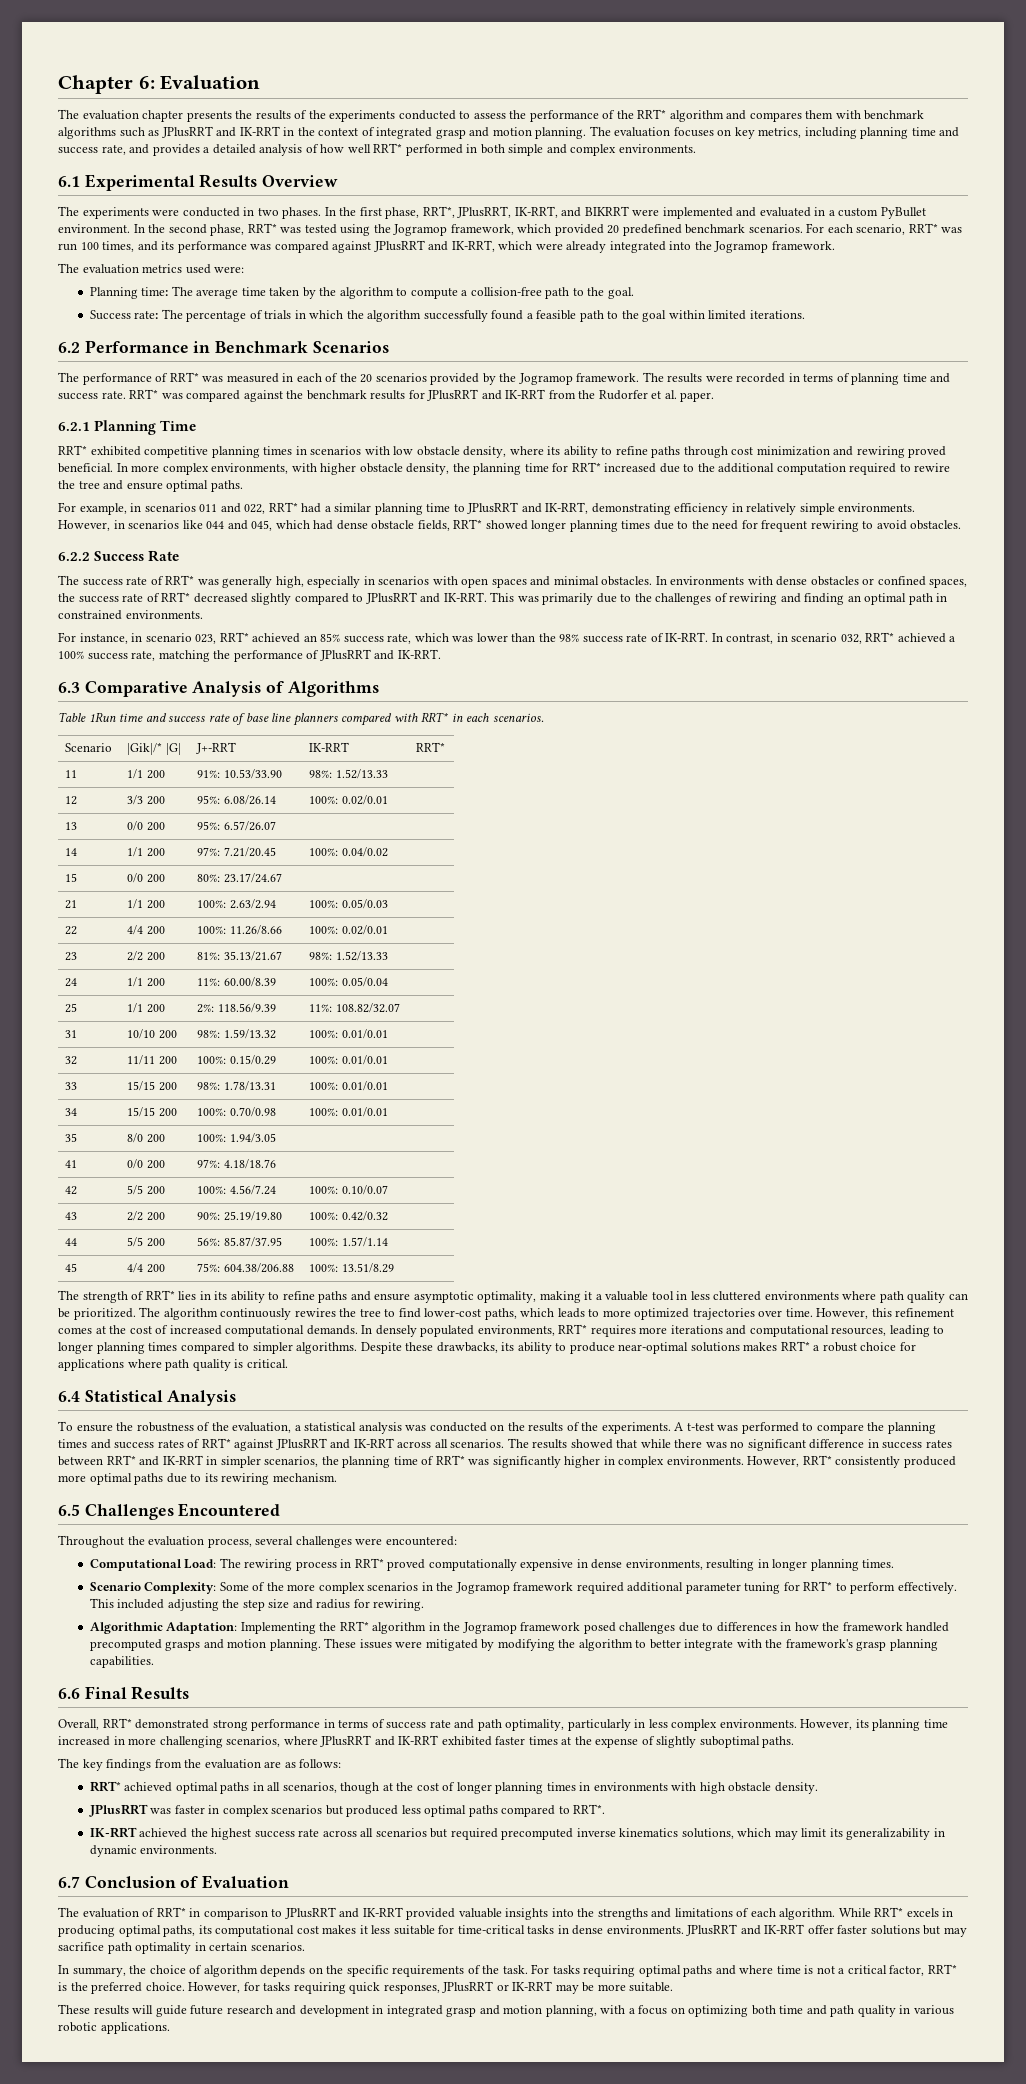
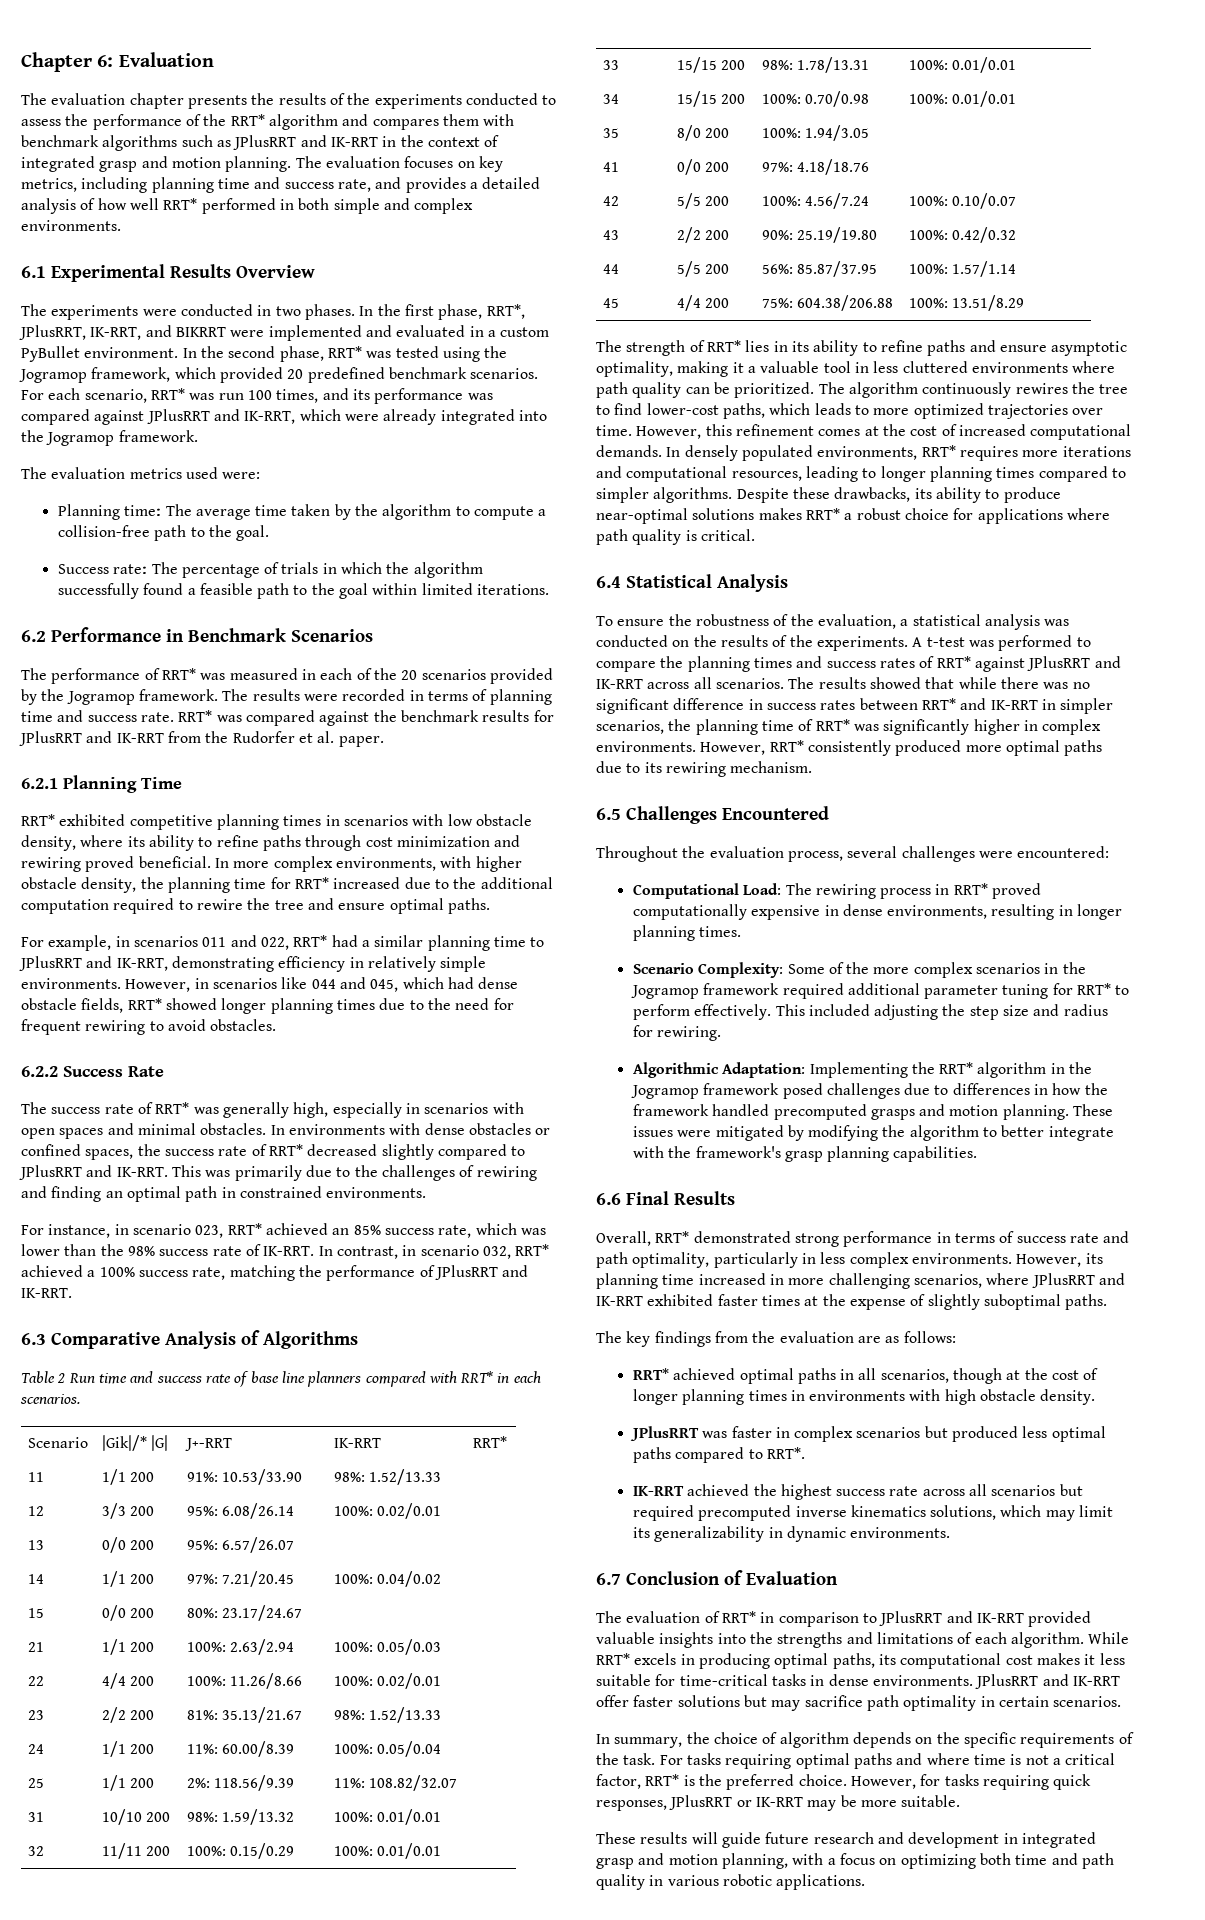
[88,712,116,722] 1Run -> [57,1373,95,1383] 2 Run

